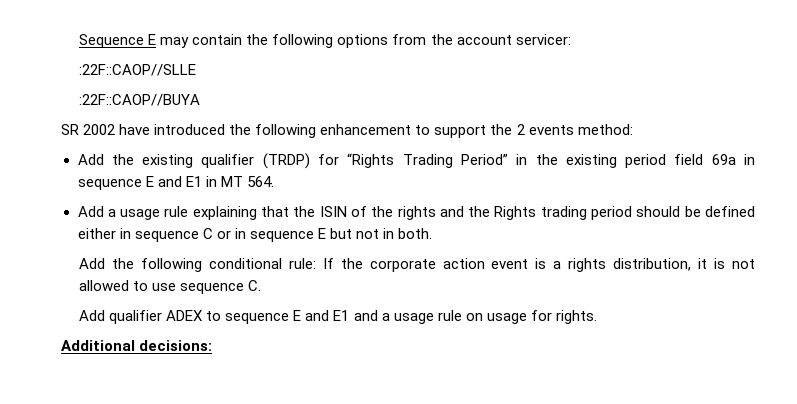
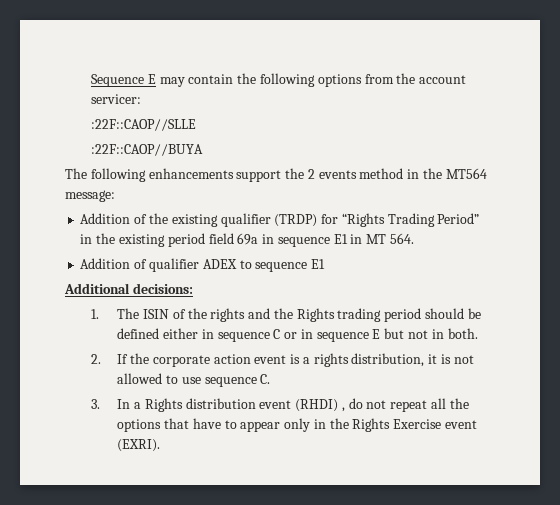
[61,124,633,138] [77,154,104,165] SR 2002 have introduced the following enhancement to support the 2 events method: // Add -> [65,168,487,182] [65,190,115,202] [80,213,148,224] The following enhancements support the 2 events method in the MT564 message: // Addition of
[145,176,182,187] E and -> (330, 242) none
[77,206,316,220] Add a usage rule explaining that the -> [80,258,326,272] [64,283,193,294] [91,308,140,319] Addition of qualifier ADEX to sequence E1 // Additional decisions: // 1. The
[79,258,316,272] Add the following conditional rule: -> [91,354,102,364] 2.
[79,310,597,324] [61,340,213,351] Add qualifier ADEX to sequence E and E1 and a usage rule on usage for rights. // Additional decisions: -> [91,398,469,412] [117,418,477,432] [117,439,161,452] 3. In a Rights distribution event (RHDI) , do not repeat all the options that have to appear only in the Rights Exercise event (EXRI).

